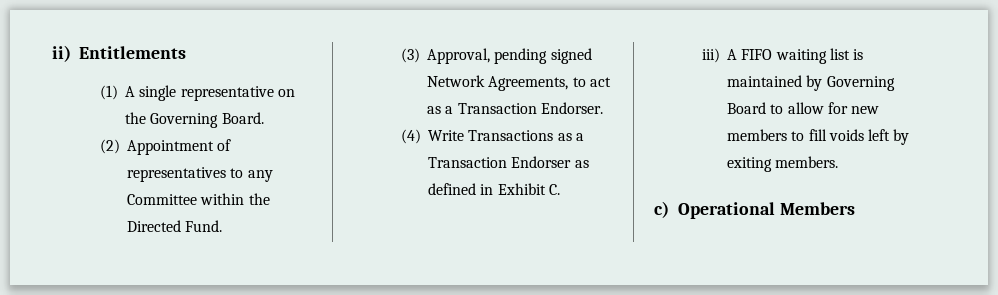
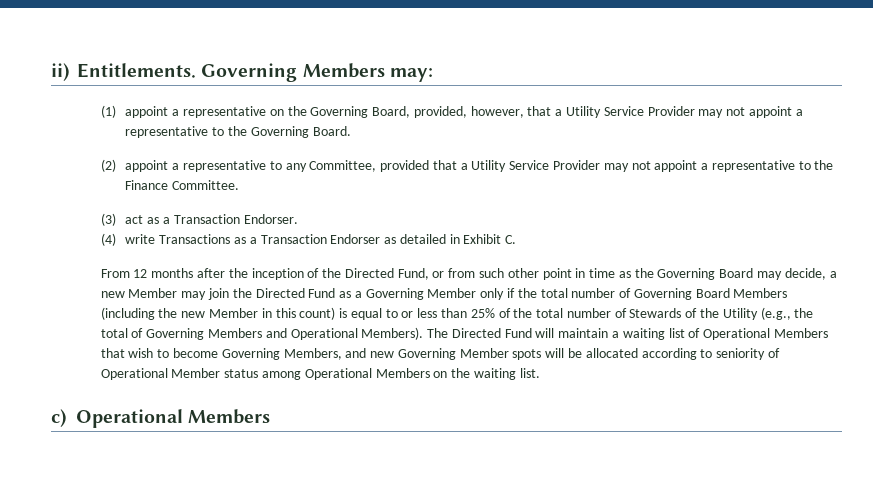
[78,46,186,59] Entitlements -> [77,63,433,82] Entitlements. Governing Members may:
[125,85,177,101] A single -> [125,106,180,118] appoint a
[221,112,264,124] [99,139,232,155] [127,167,273,182] [127,193,270,205] [127,220,223,232] [400,48,592,64] [427,75,586,91] Board. // (2) Appointment of representatives to any Committee within the Directed Fund. // (3) Approval, pending signed Network Agreements, to -> [372,106,803,118] [125,126,351,138] [100,159,834,172] [125,180,240,190] [100,213,116,226] Board, provided, however, that a Utility Service Provider may not appoint a representative to the Governing Board. // (2) appoint a representative to any Committee, provided that a Utility Service Provider may not appoint a representative to the Finance Committee. // (3)
[428,130,465,141] Write -> [125,234,156,244] write
[428,183,477,195] defined -> [399,234,446,244] detailed
[701,48,863,64] [727,75,895,91] [727,102,879,114] [727,129,910,145] [727,156,839,172] iii) A FIFO waiting list is maintained by Governing Board to allow for new members to fill voids left by exiting members. -> [100,268,837,280] [100,288,788,300] [100,307,814,320] [100,327,828,340] [100,348,780,360] [100,368,540,380] From 12 months after the inception of the Directed Fund, or from such other point in time as the Governing Board may decide, a new Member may join the Directed Fund as a Governing Member only if the total number of Governing Board Members (including the new Member in this count) is equal to or less than 25% of the total number of Stewards of the Utility (e.g., the total of Governing Members and Operational Members). The Directed Fund will maintain a waiting list of Operational Members that wish to become Governing Members, and new Governing Member spots will be allocated according to seniority of Operational Member status among Operational Members on the waiting list.

